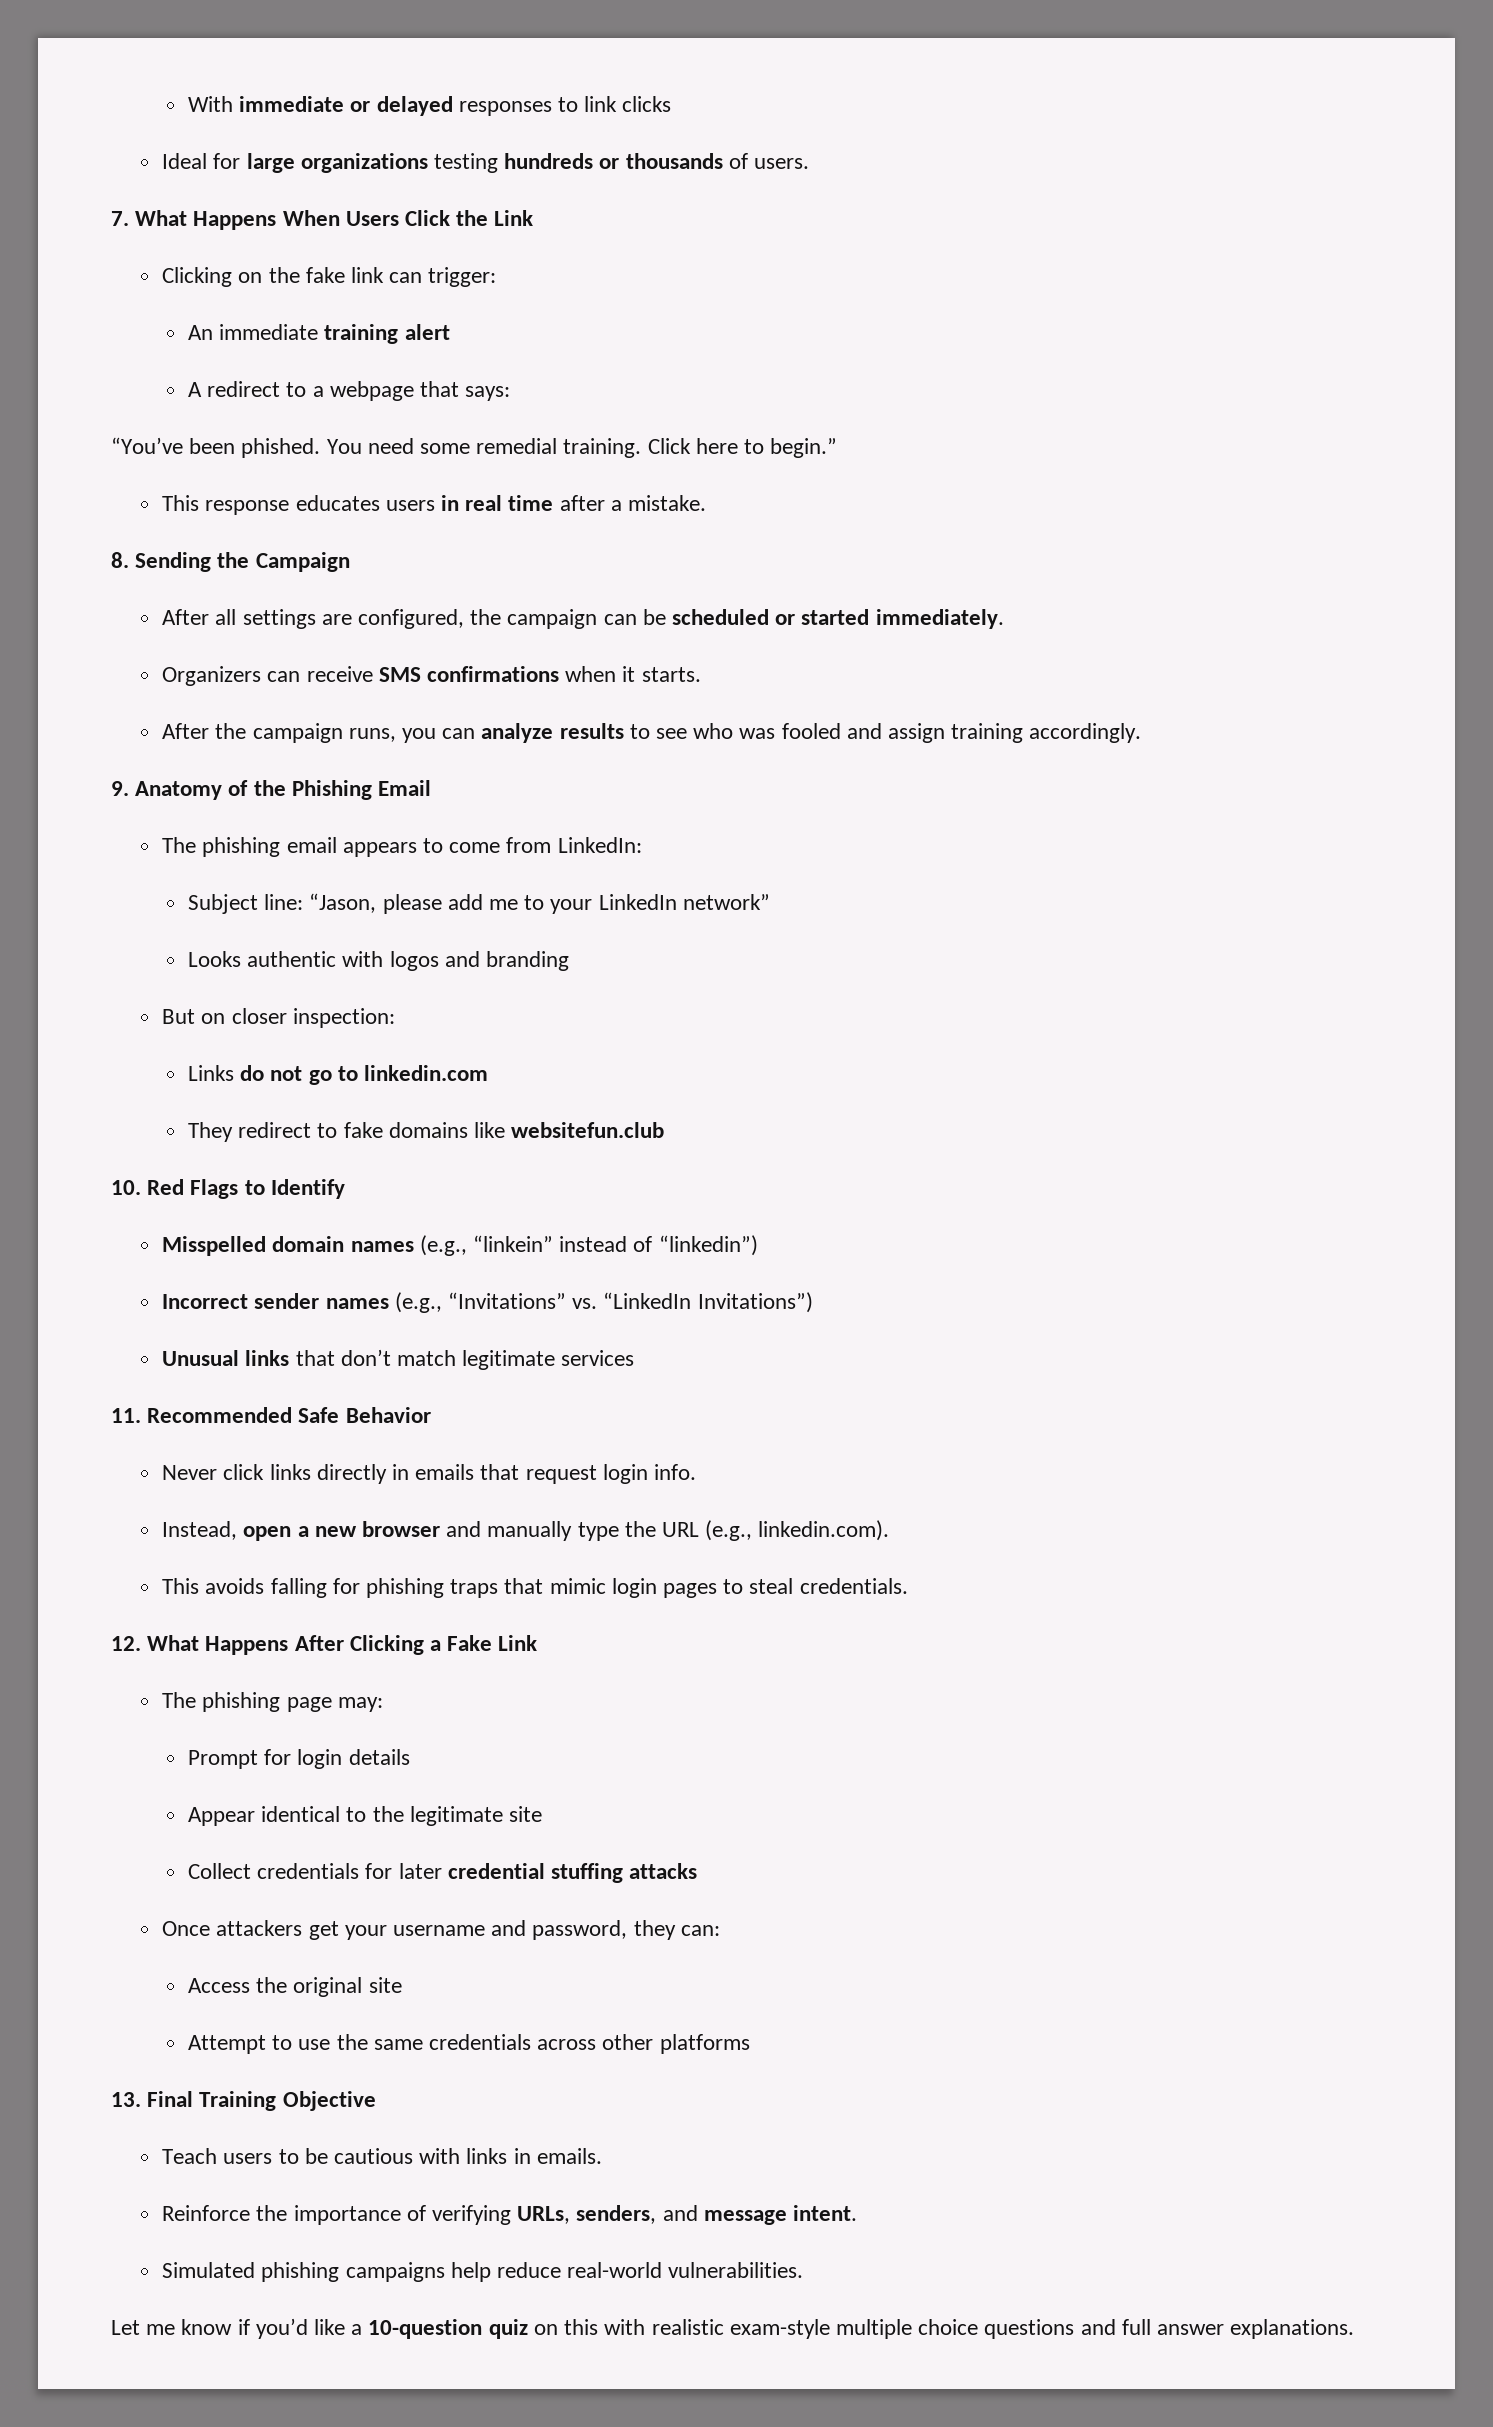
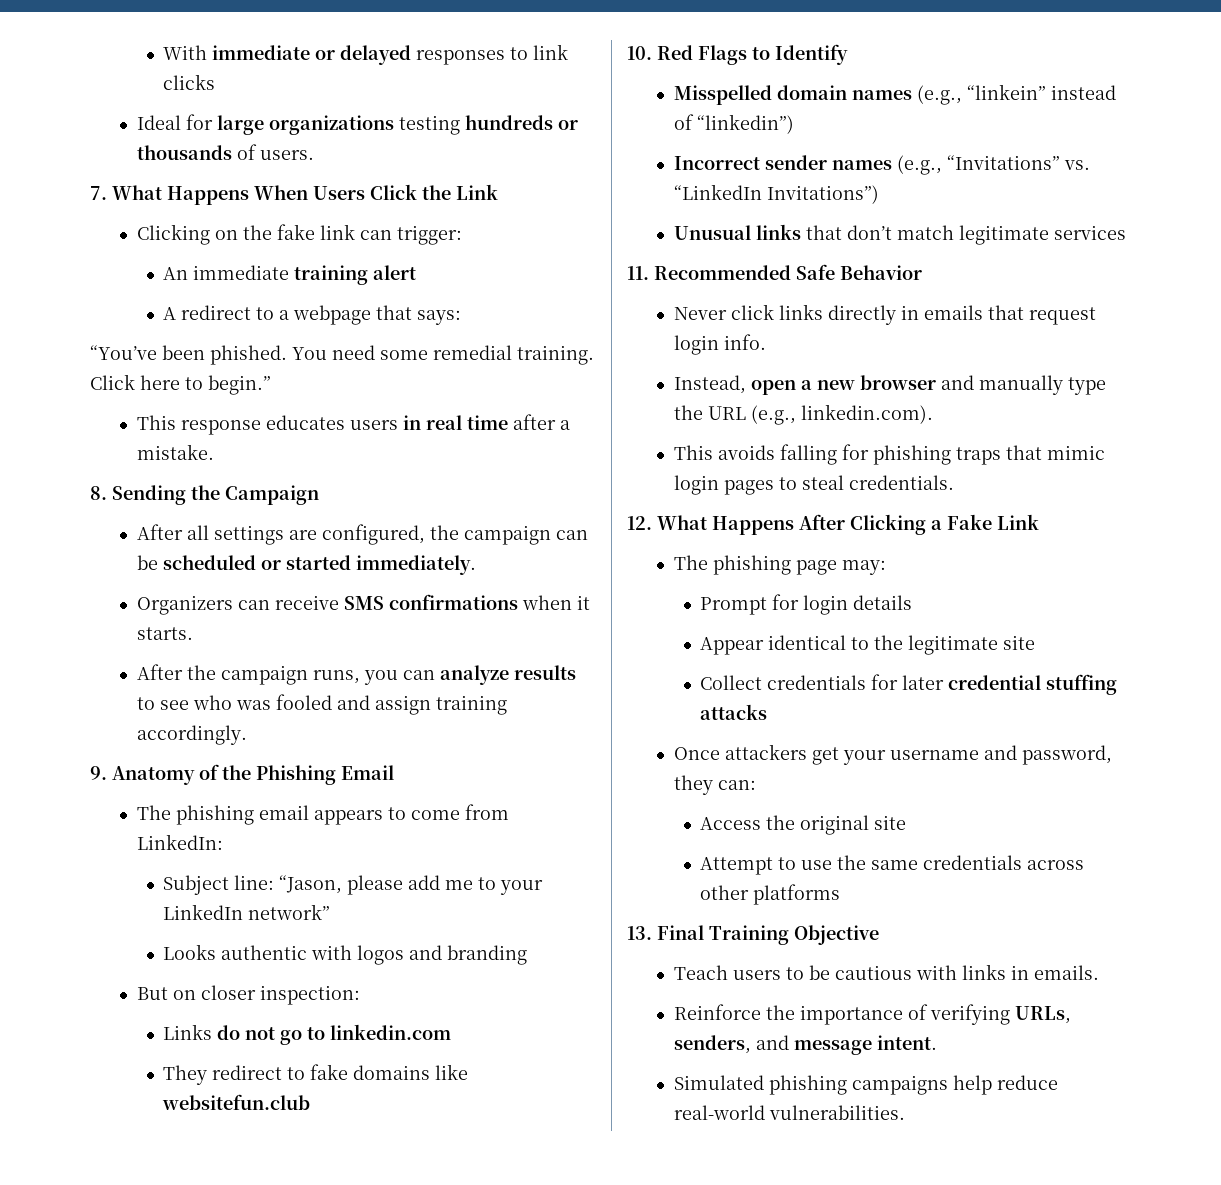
[111,2318,1355,2339] // Let me know if you’d like a 10-question quiz on this with realistic exam-style multiple choice questions and full answer explanations. -> (905, 1112) none

